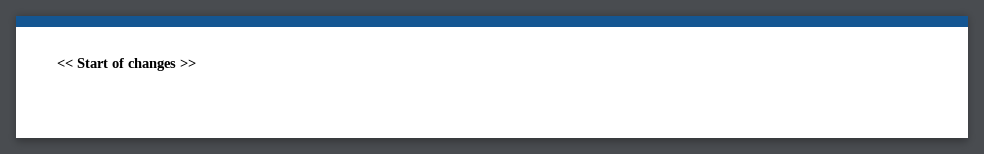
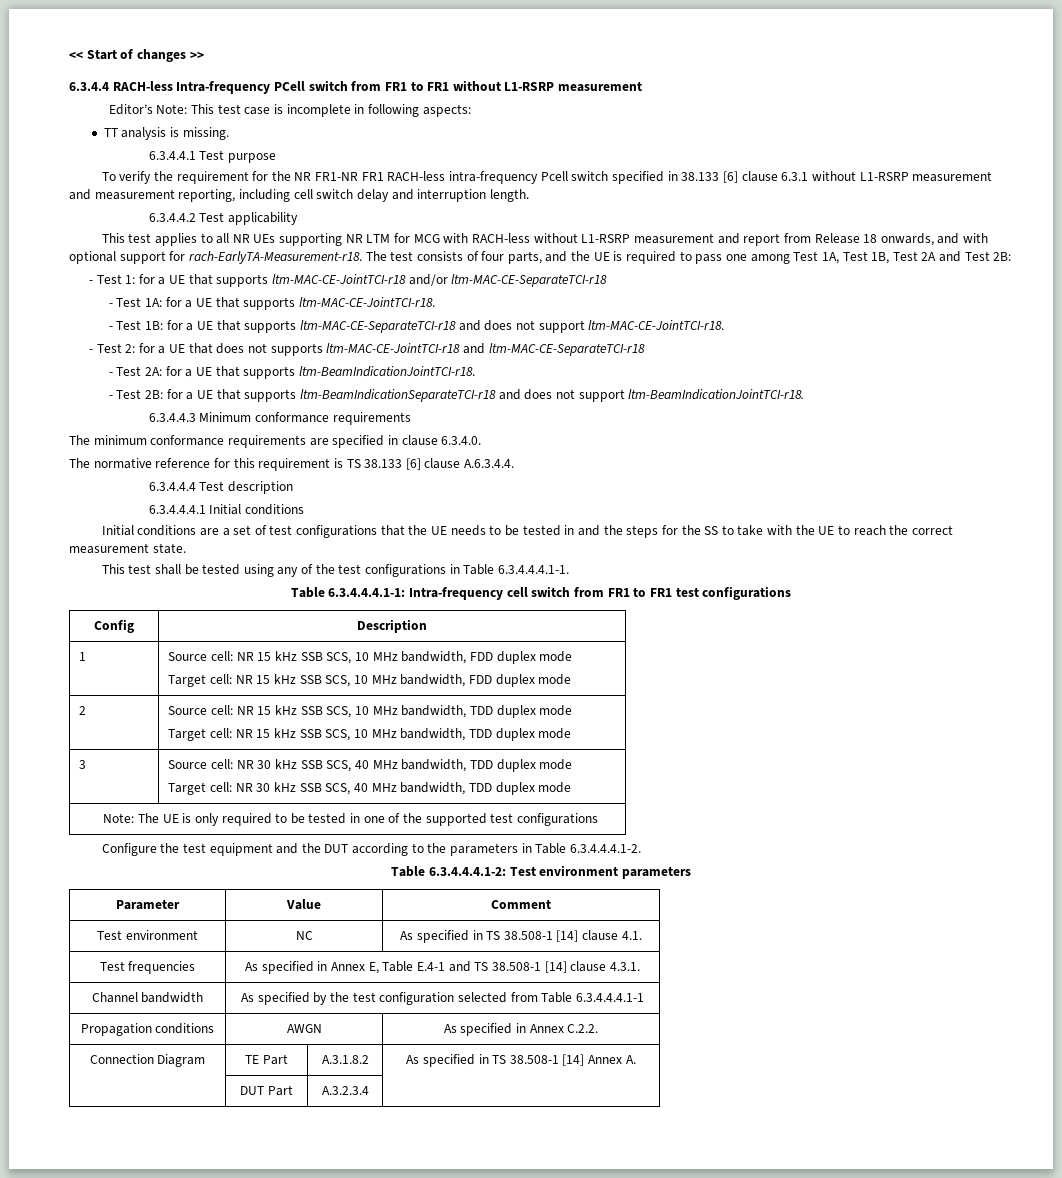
(196, 63) none -> [69,80,643,94] [108,104,471,117] [103,127,229,140] [148,150,276,163] [101,171,993,184] [69,189,529,202] [148,212,298,225] [101,233,989,246] [69,251,1012,264] [88,274,608,287] [108,297,435,310] [108,320,725,333] [88,343,645,356] [108,366,475,379] [108,389,805,402] [148,412,411,425] [69,435,482,448] [69,458,515,471] [148,481,293,494] [148,504,304,515] [101,525,953,538] [69,543,186,554] [101,564,569,577] [290,586,792,600] [94,619,134,633] [357,619,427,633] [79,652,87,661] [168,651,573,664] [168,674,572,687] [79,706,87,715] [168,705,573,718] [168,728,572,741] [79,760,87,769] [168,759,573,772] [168,782,572,795] [103,813,598,826] [101,843,641,856] [391,865,691,879] [116,899,180,910] [286,899,321,910] [491,899,551,909] [97,930,198,940] [295,931,313,940] [400,930,642,943] [99,961,196,974] [245,961,640,974] [91,992,204,1003] [241,992,644,1005] [80,1023,215,1036] [286,1024,322,1033] [443,1023,599,1036] [89,1054,206,1067] [245,1054,288,1065] [321,1055,369,1064] [406,1054,636,1067] [240,1085,293,1096] [321,1086,369,1095] // 6.3.4.4 RACH-less Intra-frequency PCell switch from FR1 to FR1 without L1-RSRP measurement // Editor’s Note: This test case is incomplete in following aspects: // TT analysis is missing. // 6.3.4.4.1 Test purpose // To verify the requirement for the NR FR1-NR FR1 RACH-less intra-frequency Pcell switch specified in 38.133 [6] clause 6.3.1 without L1-RSRP measurement and measurement reporting, including cell switch delay and interruption length. // 6.3.4.4.2 Test applicability // This test applies to all NR UEs supporting NR LTM for MCG with RACH-less without L1-RSRP measurement and report from Release 18 onwards, and with optional support for rach-EarlyTA-Measurement-r18. The test consists of four parts, and the UE is required to pass one among Test 1A, Test 1B, Test 2A and Test 2B: // - Test 1: for a UE that supports ltm-MAC-CE-JointTCI-r18 and/or ltm-MAC-CE-SeparateTCI-r18 // - Test 1A: for a UE that supports ltm-MAC-CE-JointTCI-r18. // - Test 1B: for a UE that supports ltm-MAC-CE-SeparateTCI-r18 and does not support ltm-MAC-CE-JointTCI-r18. // - Test 2: for a UE that does not supports ltm-MAC-CE-JointTCI-r18 and ltm-MAC-CE-SeparateTCI-r18 // - Test 2A: for a UE that supports ltm-BeamIndicationJointTCI-r18. // - Test 2B: for a UE that supports ltm-BeamIndicationSeparateTCI-r18 and does not support ltm-BeamIndicationJointTCI-r18. // 6.3.4.4.3 Minimum conformance requirements // The minimum conformance requirements are specified in clause 6.3.4.0. // The normative reference for this requirement is TS 38.133 [6] clause A.6.3.4.4. // 6.3.4.4.4 Test description // 6.3.4.4.4.1 Initial conditions // Initial conditions are a set of test configurations that the UE needs to be tested in and the steps for the SS to take with the UE to reach the correct measurement state. // This test shall be tested using any of the test configurations in Table 6.3.4.4.4.1-1. // Table 6.3.4.4.4.1-1: Intra-frequency cell switch from FR1 to FR1 test configurations // Config | Description // 1 | Source cell: NR 15 kHz SSB SCS, 10 MHz bandwidth, FDD duplex mode // Target cell: NR 15 kHz SSB SCS, 10 MHz bandwidth, FDD duplex mode // 2 | Source cell: NR 15 kHz SSB SCS, 10 MHz bandwidth, TDD duplex mode // Target cell: NR 15 kHz SSB SCS, 10 MHz bandwidth, TDD duplex mode // 3 | Source cell: NR 30 kHz SSB SCS, 40 MHz bandwidth, TDD duplex mode // Target cell: NR 30 kHz SSB SCS, 40 MHz bandwidth, TDD duplex mode // Note: The UE is only required to be tested in one of the supported test configurations // Configure the test equipment and the DUT according to the parameters in Table 6.3.4.4.4.1-2. // Table 6.3.4.4.4.1-2: Test environment parameters // Parameter | Value | Comment // Test environment | NC | As specified in TS 38.508-1 [14] clause 4.1. // Test frequencies | As specified in Annex E, Table E.4-1 and TS 38.508-1 [14] clause 4.3.1. // Channel bandwidth | As specified by the test configuration selected from Table 6.3.4.4.4.1-1 // Propagation conditions | AWGN | As specified in Annex C.2.2. // Connection Diagram | TE Part | A.3.1.8.2 | As specified in TS 38.508-1 [14] Annex A. // | DUT Part | A.3.2.3.4 |

